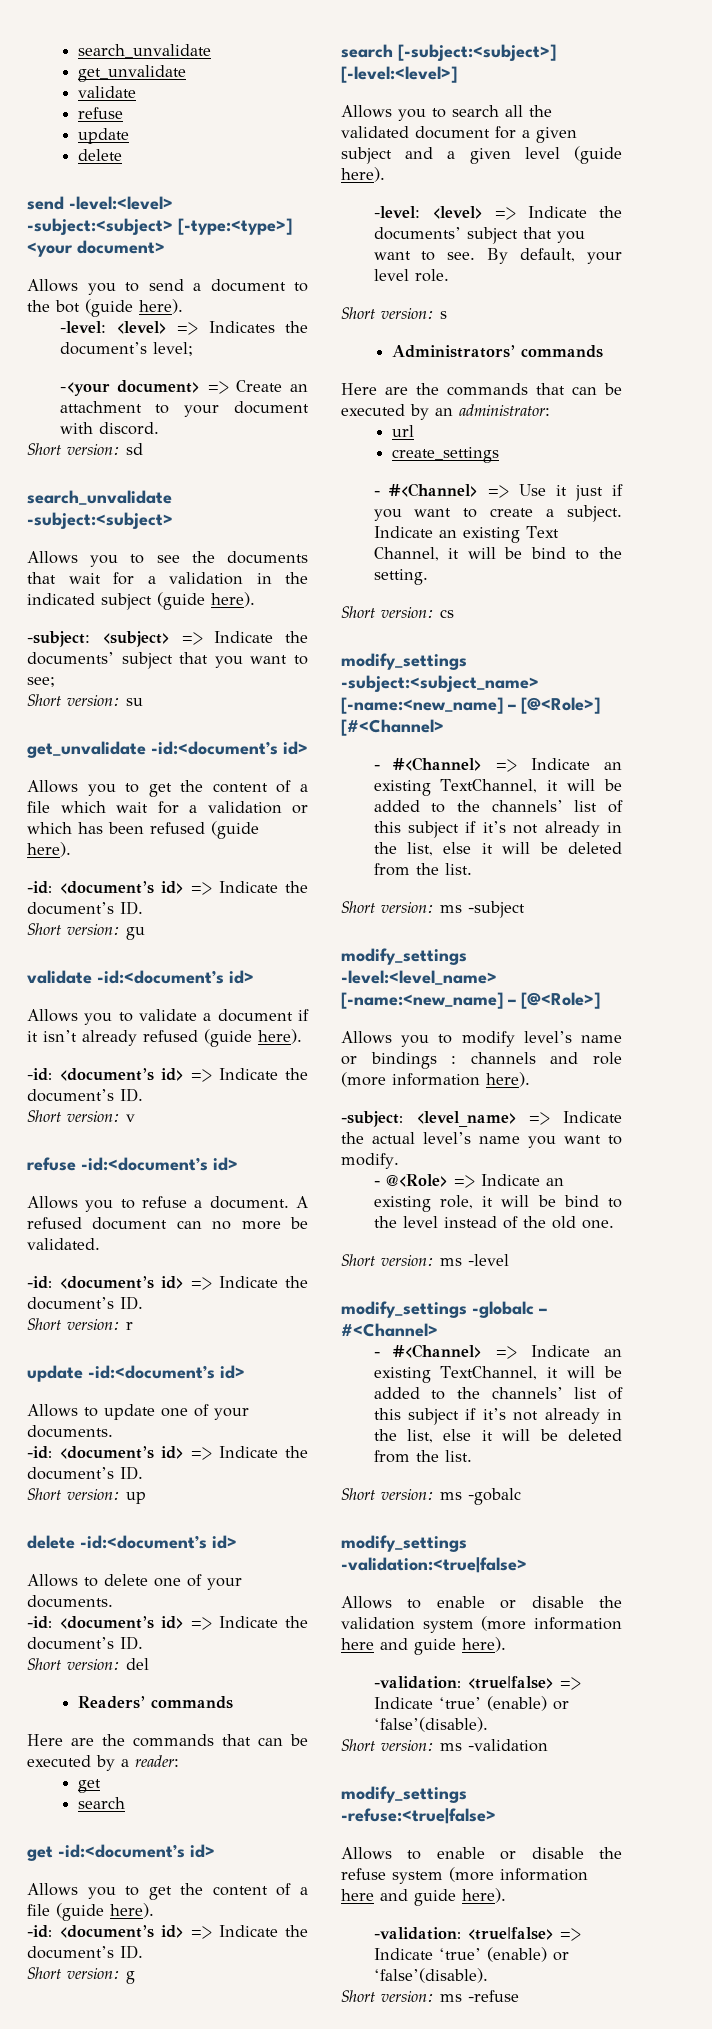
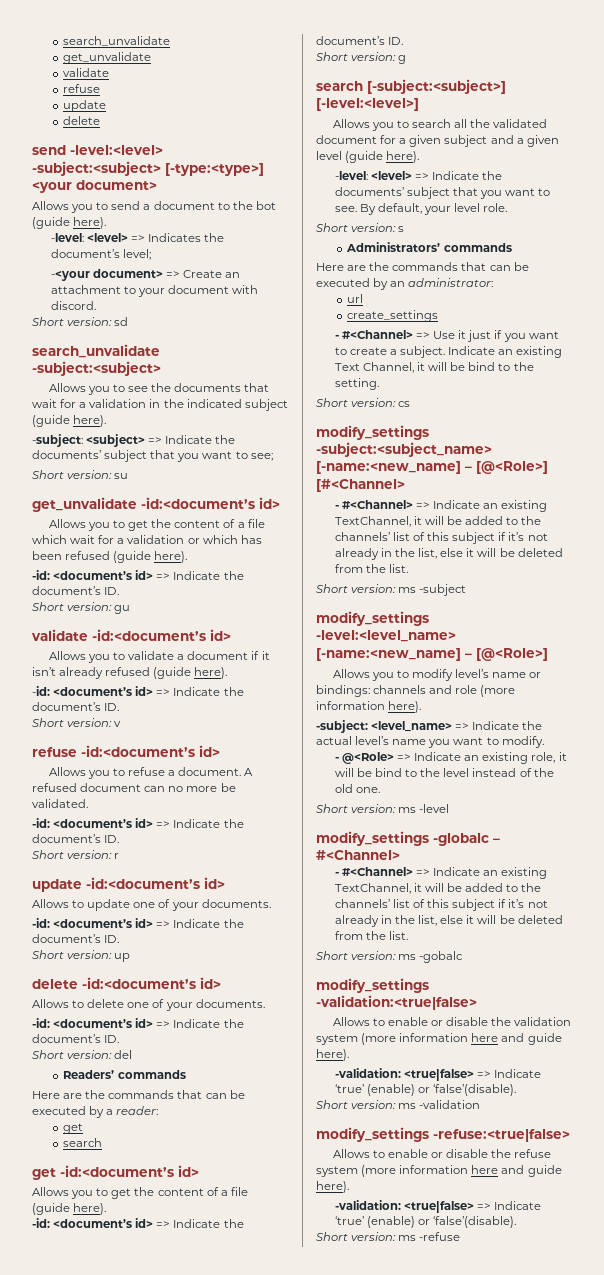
[370,1052,457,1069] bindings : -> [316,685,370,697] bindings:

